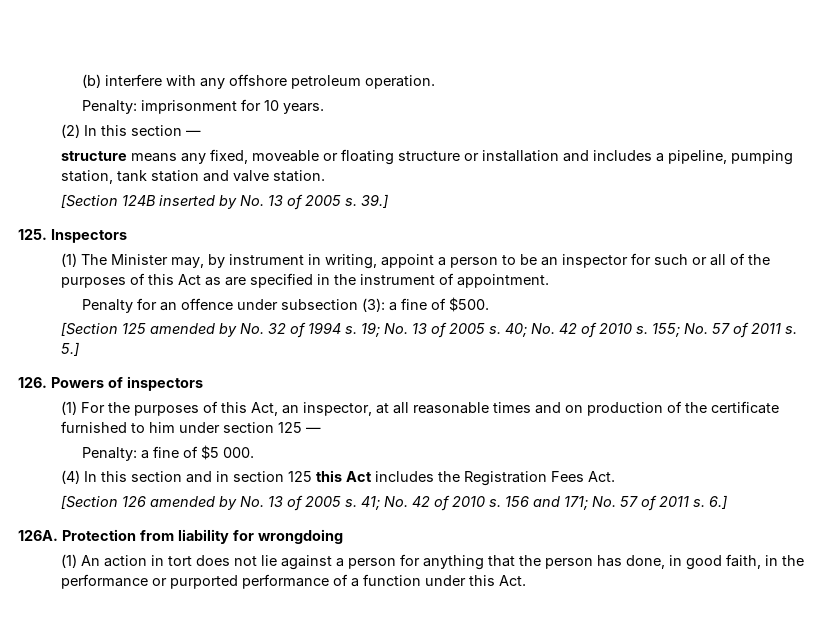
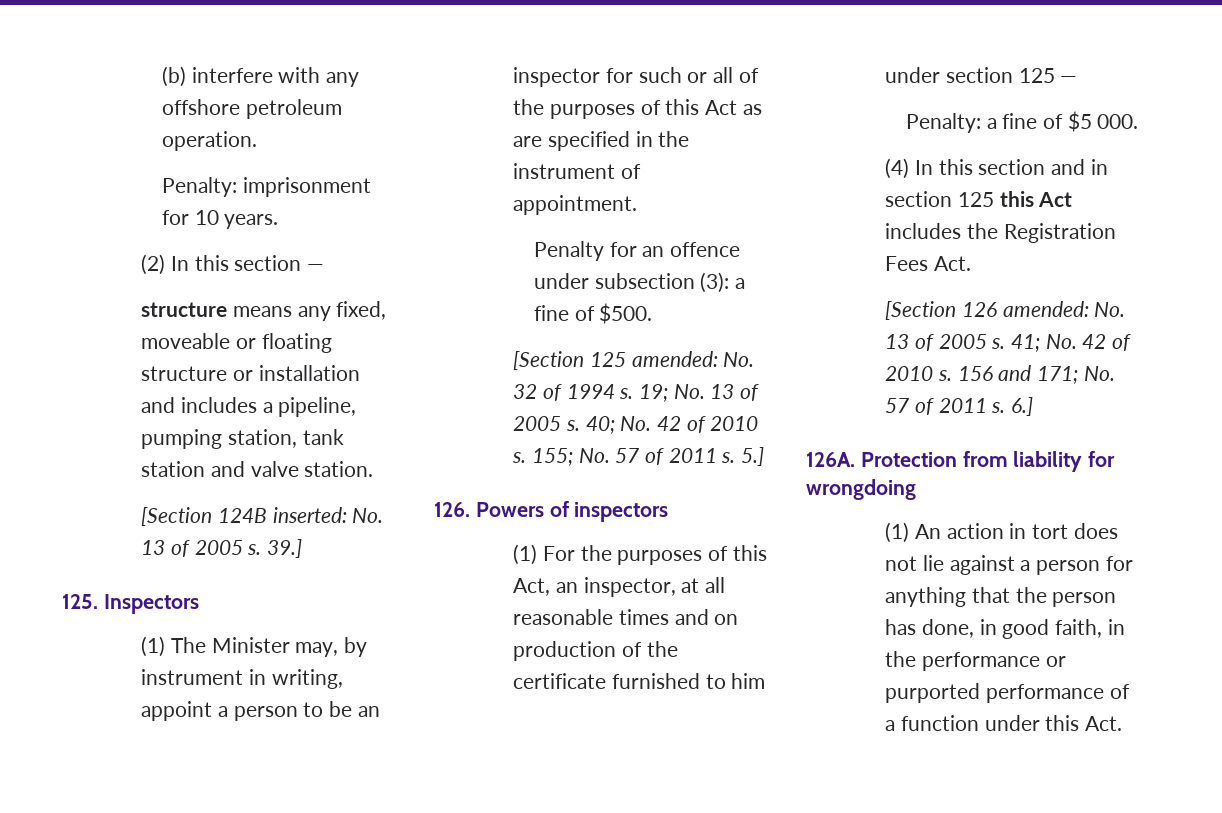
[158,195,237,209] inserted by -> [272,507,347,523] inserted:
[149,323,237,337] amended by -> [631,351,718,367] amended:
[149,496,237,510] amended by -> [1002,301,1089,317] amended:

